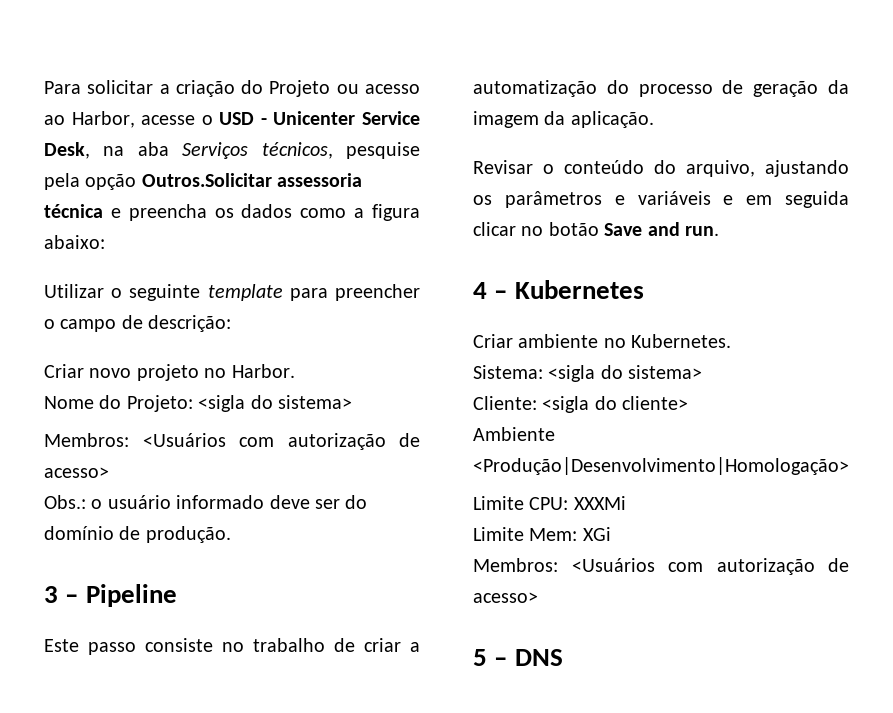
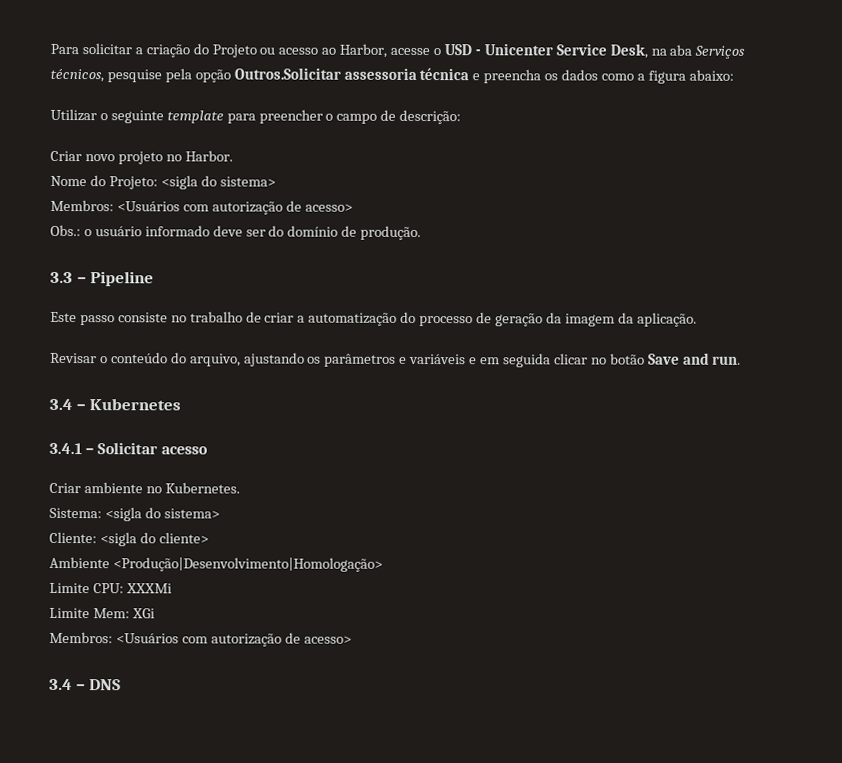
[44,586,58,603] 3 -> [50,271,73,284] 3.3
[473,282,487,299] 4 -> [49,398,72,411] 3.4
(644, 289) none -> [49,442,208,455] // 3.4.1 – Solicitar acesso
[473,649,487,666] 5 -> [49,678,72,691] 3.4

